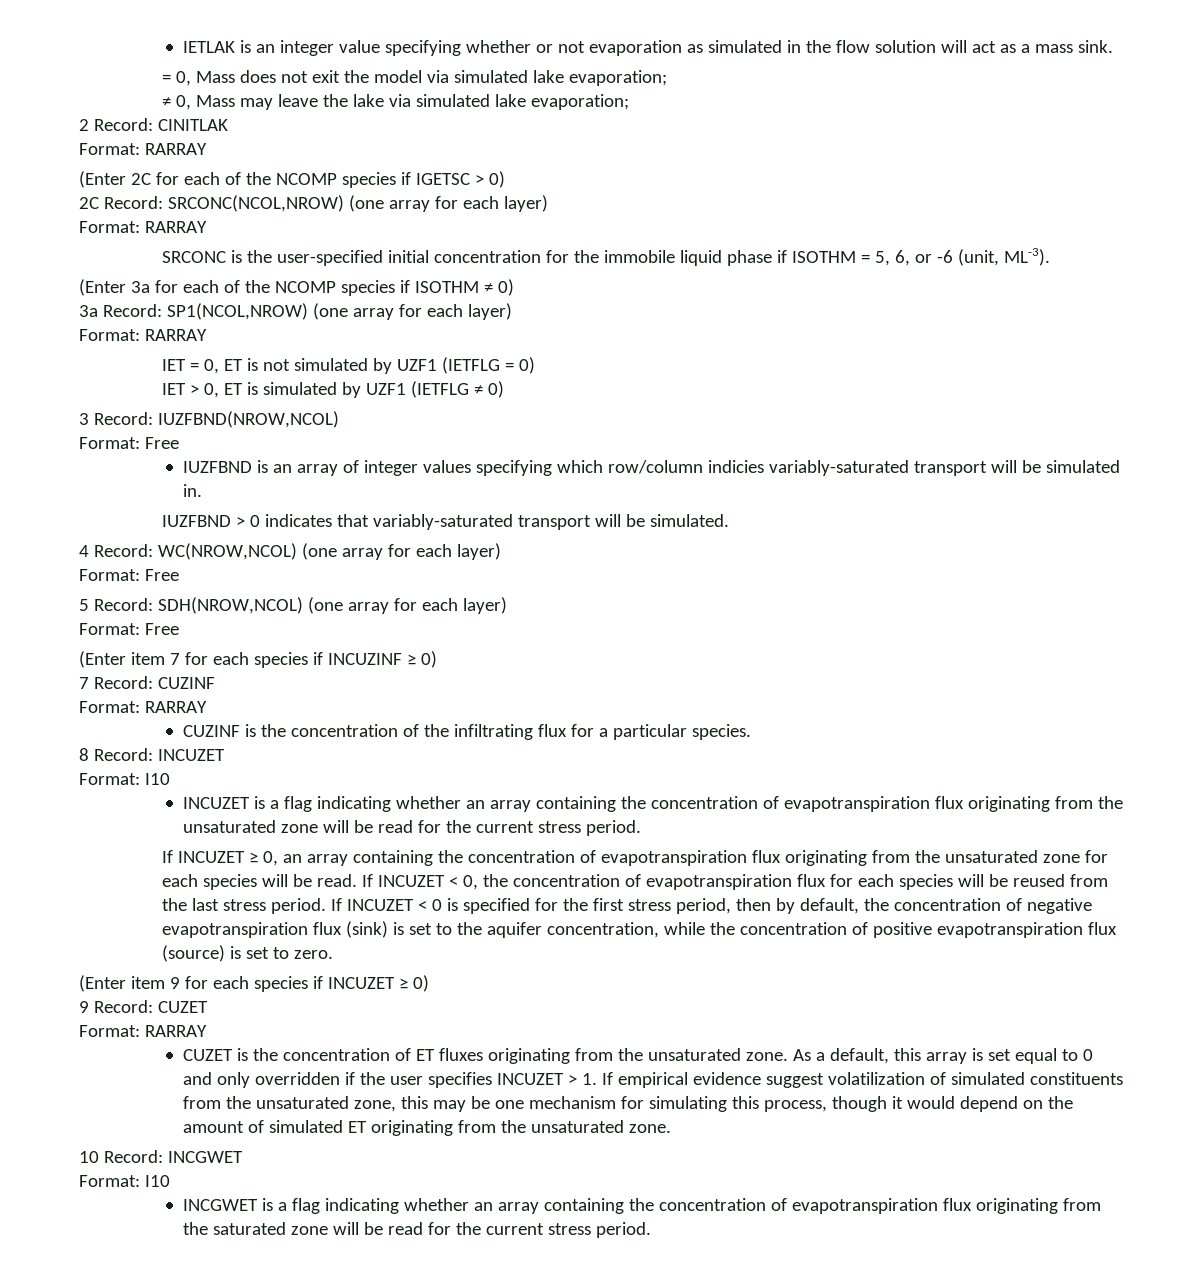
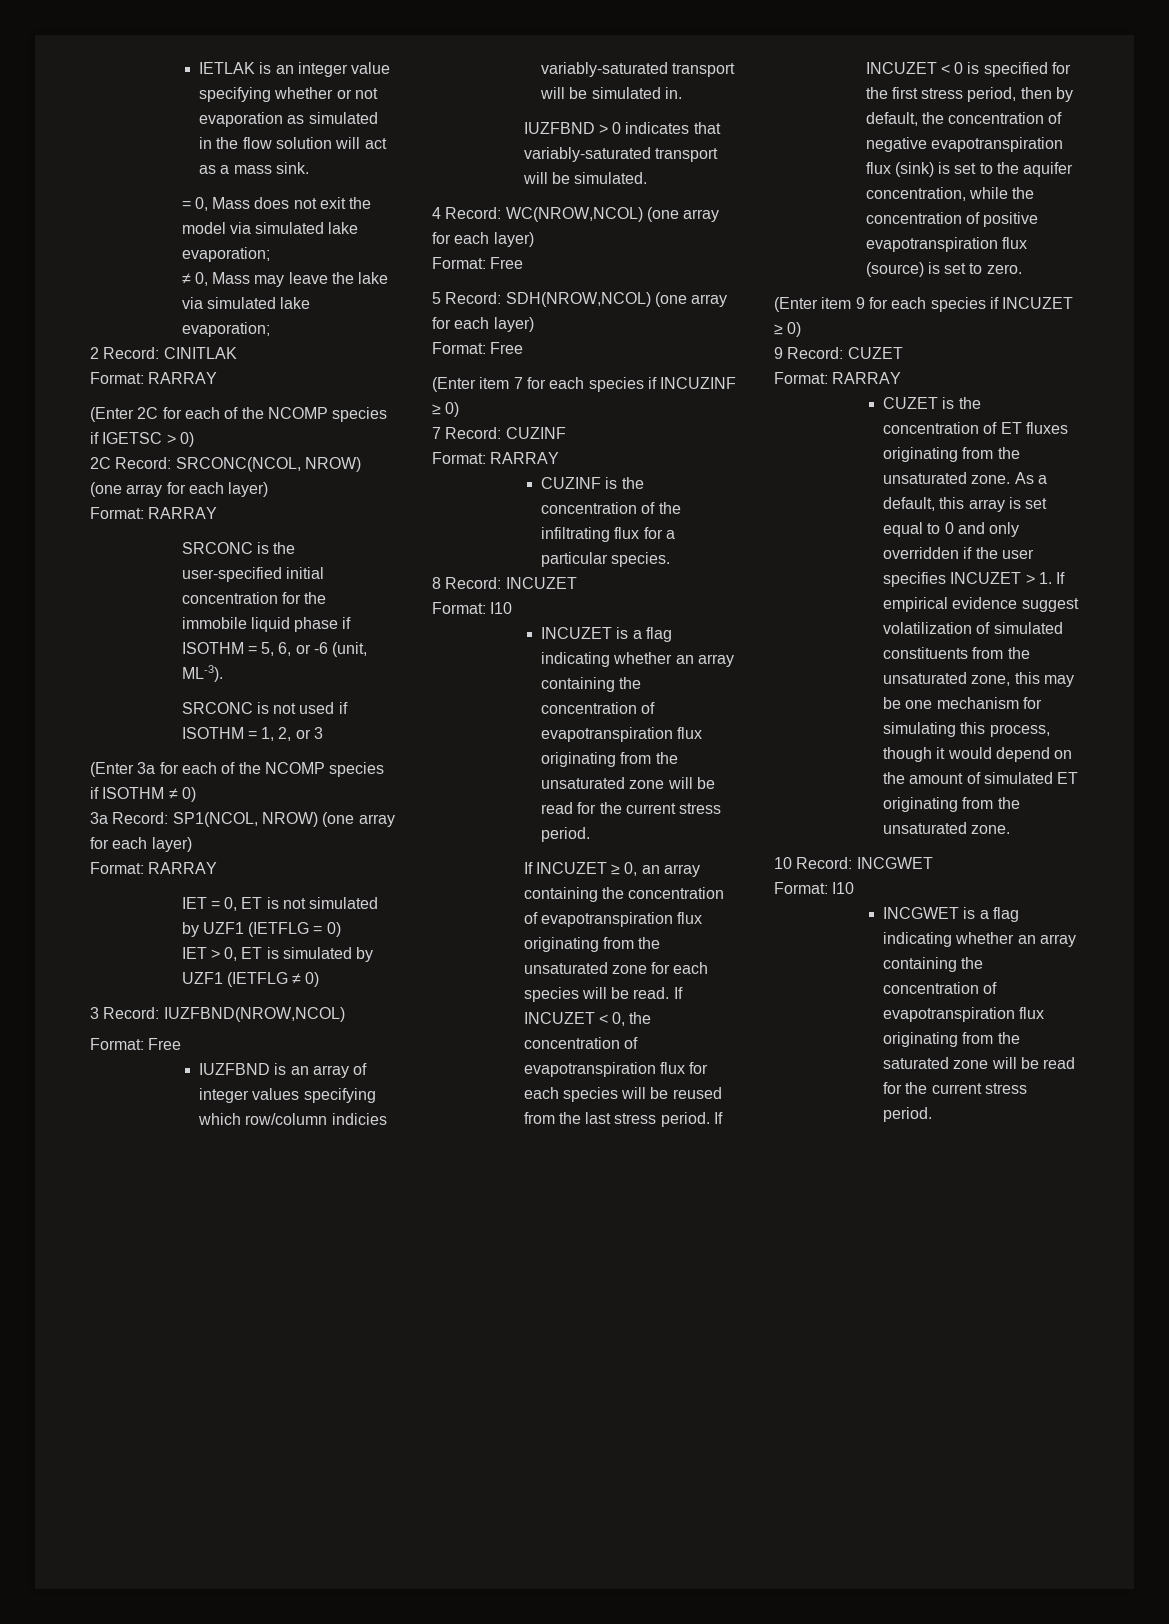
[167,195,344,212] SRCONC(NCOL,NROW) -> [175,457,361,472] SRCONC(NCOL, NROW)
(1051, 257) none -> [181,702,348,714] [181,727,324,741] // SRCONC is not used if ISOTHM = 1, 2, or 3
[166,303,308,320] SP1(NCOL,NROW) -> [172,812,318,827] SP1(NCOL, NROW)

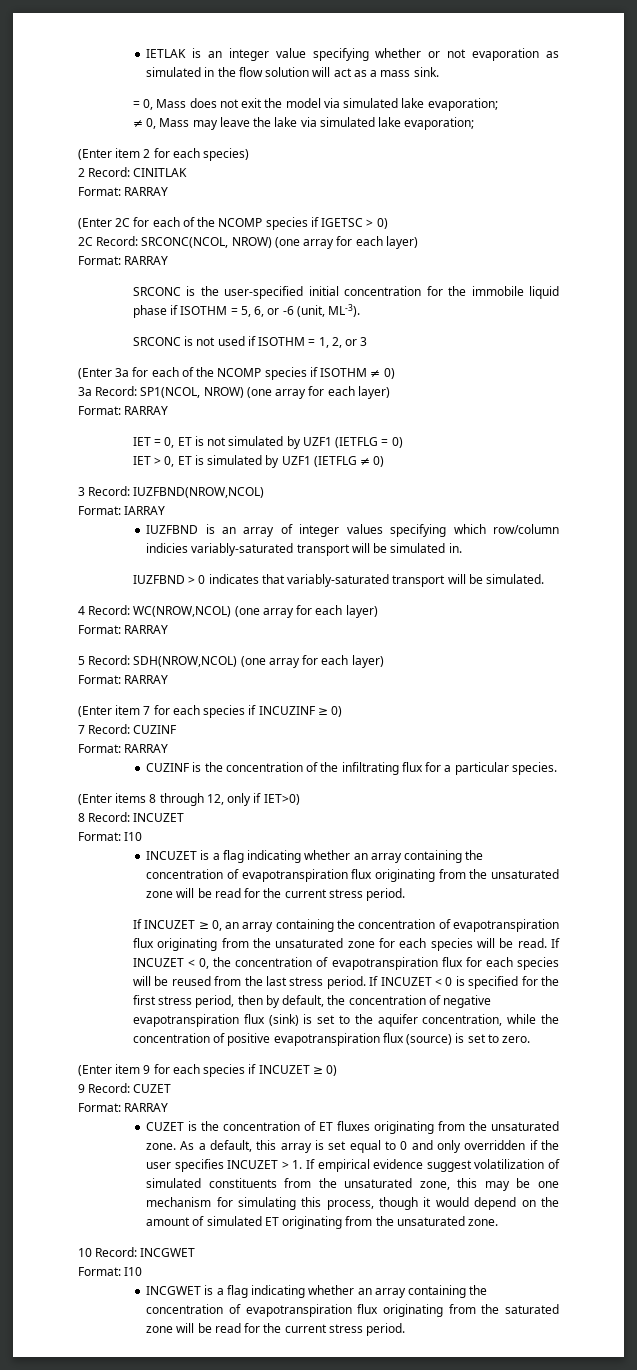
(270, 329) none -> [78,148,250,161] // (Enter item 2 for each species)
[148,1038,182,1050] Free -> [124,506,166,515] IARRAY
[490,257,524,269] Free -> [124,625,169,634] RARRAY
[490,342,524,354] Free -> [124,675,169,684] RARRAY
(671, 559) none -> [78,793,300,806] // (Enter items 8 through 12, only if IET>0)

